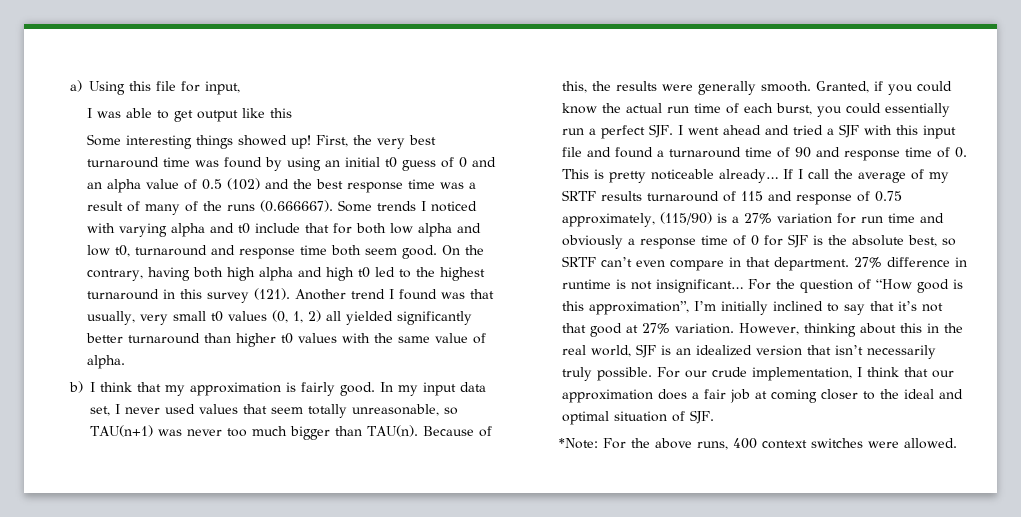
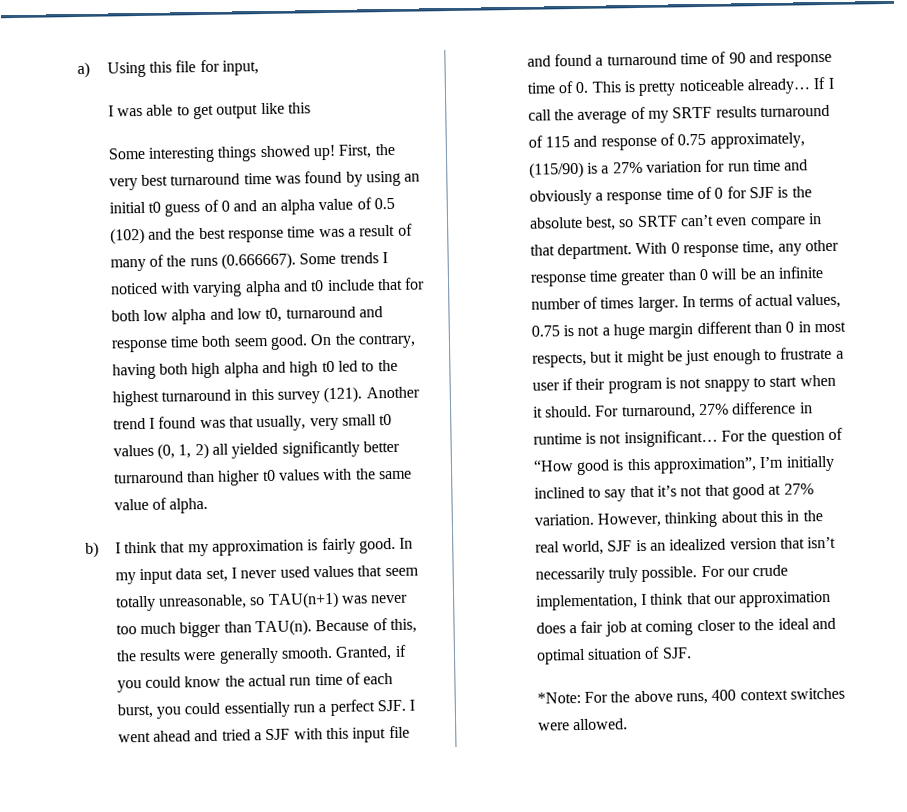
(850, 264) none -> [635,239,839,258] [529,266,824,287] [530,293,842,313] [530,321,846,340] [531,346,844,368] [531,374,836,394] [532,404,696,420] With 0 response time, any other response time greater than 0 will be an infinite number of times larger. In terms of actual values, 0.75 is not a huge margin different than 0 in most respects, but it might be just enough to frustrate a user if their program is not snappy to start when it should. For turnaround,

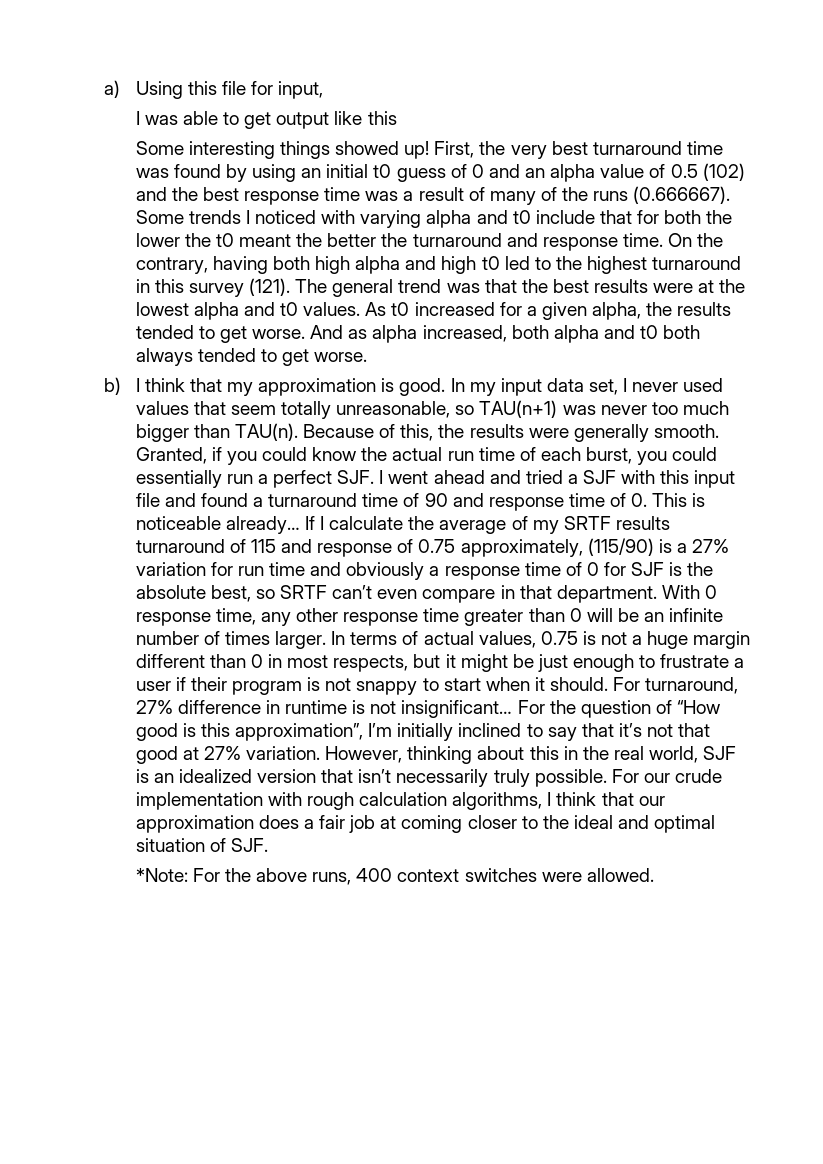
[142,306,383,325] [110,334,308,353] low alpha and low t0, turnaround and response time both seem good. -> [706,210,733,224] [135,233,663,251] the lower the t0 meant the better the turnaround and response time.
[365,386,420,399] [112,413,393,432] [112,440,400,460] [113,468,412,486] [113,497,209,514] Another trend I found was that usually, very small t0 values (0, 1, 2) all yielded significantly better turnaround than higher t0 values with the same value of alpha. -> [295,279,746,297] [135,302,732,320] [135,325,701,343] [135,348,368,366] The general trend was that the best results were at the lowest alpha and t0 values. As t0 increased for a given alpha, the results tended to get worse. And as alpha increased, both alpha and t0 both always tended to get worse.
[321,537,356,555] fairly -> (395, 385) none
[638,81,677,96] pretty -> (706, 500) none
[527,109,552,121] call -> [329,516,404,530] calculate
[535,594,638,611] implementation, -> [135,792,543,810] implementation with rough calculation algorithms,

